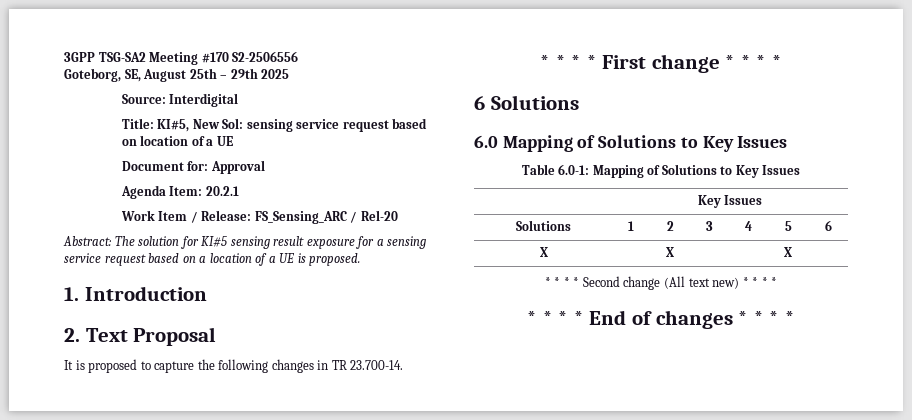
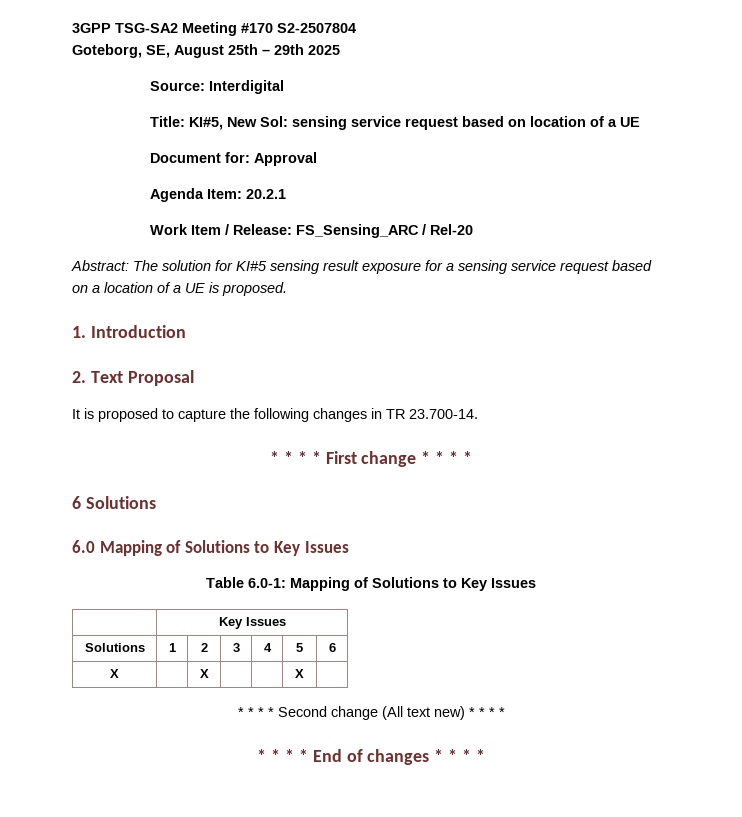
[232,51,299,62] S2-2506556 -> [277,23,356,33] S2-2507804

